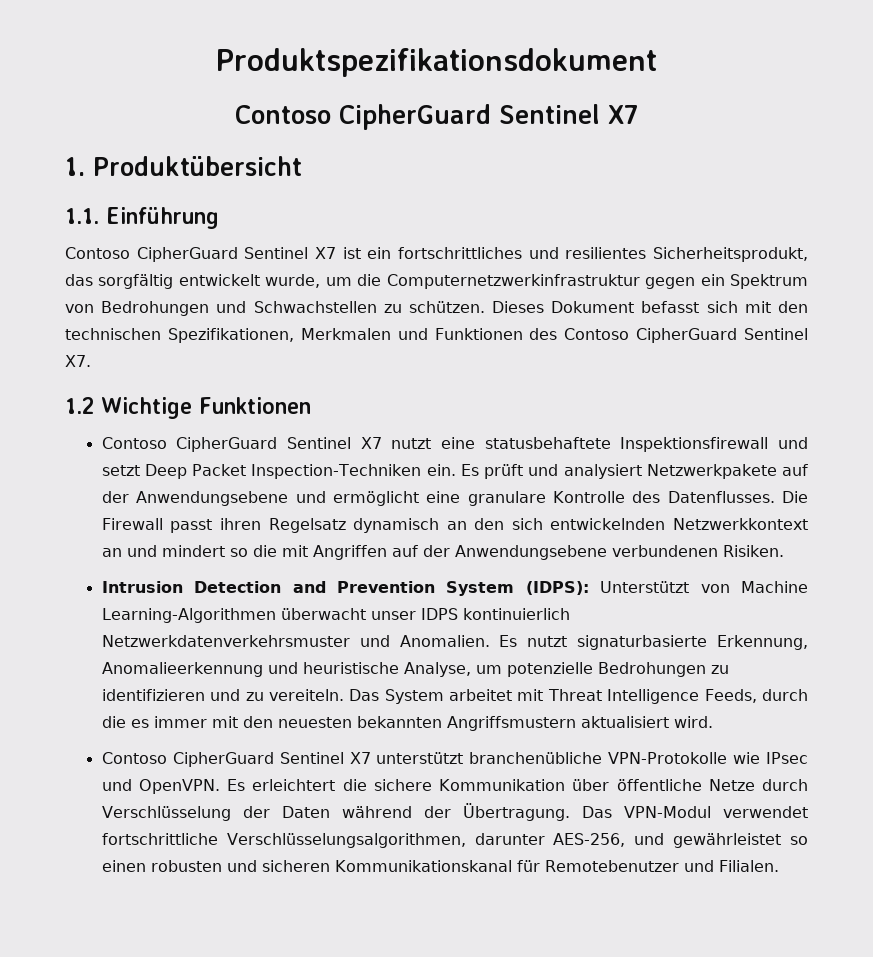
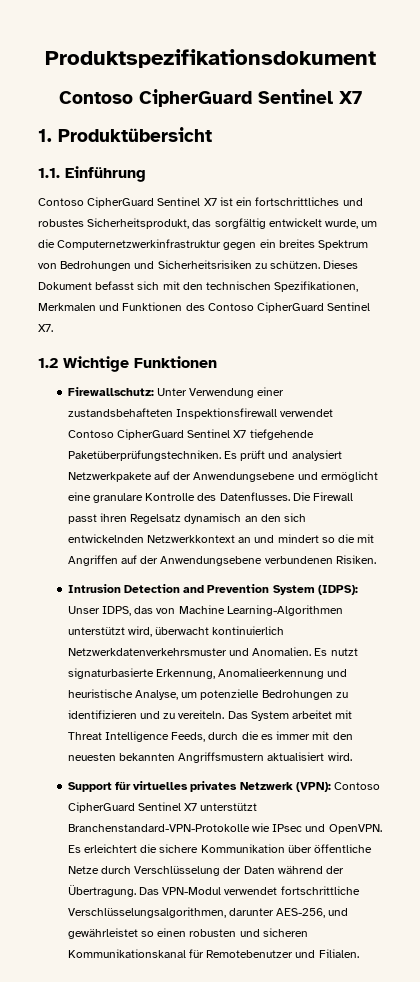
[565,247,647,259] resilientes -> [38,219,84,227] robustes
(725, 280) none -> [278,239,315,248] breites
[253,301,377,313] Schwachstellen -> [157,260,252,269] Sicherheitsrisiken
[101,437,808,452] [101,464,456,479] Contoso CipherGuard Sentinel X7 nutzt eine statusbehaftete Inspektionsfirewall und setzt Deep Packet Inspection-Techniken ein. -> [67,387,285,398] [67,408,334,419] [67,429,314,440] [67,450,221,461] Firewallschutz: Unter Verwendung einer zustandsbehafteten Inspektionsfirewall verwendet Contoso CipherGuard Sentinel X7 tiefgehende Paketüberprüfungstechniken.
[600,581,808,593] [101,608,458,623] Unterstützt von Machine Learning-Algorithmen überwacht unser IDPS -> [67,605,343,616] [67,626,210,637] Unser IDPS, das von Machine Learning-Algorithmen unterstützt wird, überwacht
(713, 722) none -> [67,781,331,792] Support für virtuelles privates Netzwerk (VPN):
[469,752,728,764] branchenübliche VPN-Protokolle -> [67,824,250,832] Branchenstandard-VPN-Protokolle

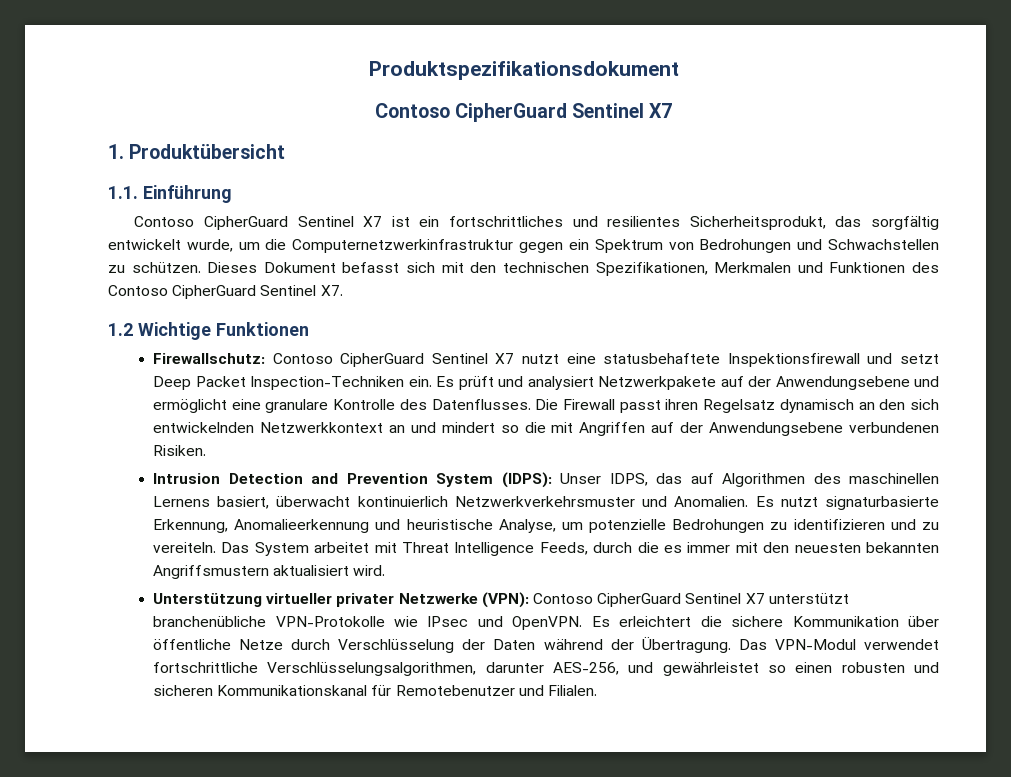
[38,219,84,227] robustes -> [607,216,681,227] resilientes
[278,239,315,248] breites -> (589, 244) none
[157,260,252,269] Sicherheitsrisiken -> [827,239,939,250] Schwachstellen
[156,387,285,398] [67,408,334,419] [67,429,314,440] [67,450,221,461] Unter Verwendung einer zustandsbehafteten Inspektionsfirewall verwendet Contoso CipherGuard Sentinel X7 tiefgehende Paketüberprüfungstechniken. -> [272,353,940,367] [153,376,432,390] Contoso CipherGuard Sentinel X7 nutzt eine statusbehaftete Inspektionsfirewall und setzt Deep Packet Inspection-Techniken ein.
[156,605,343,616] [67,626,152,637] von Machine Learning-Algorithmen unterstützt wird, -> [690,473,939,487] [153,496,270,509] auf Algorithmen des maschinellen Lernens basiert,
[67,648,227,656] Netzwerkdatenverkehrsmuster -> [454,496,635,507] Netzwerkverkehrsmuster
[67,781,293,792] Support für virtuelles privates Netzwerk -> [153,593,478,607] Unterstützung virtueller privater Netzwerke
[67,824,250,832] Branchenstandard-VPN-Protokolle -> [153,616,385,627] branchenübliche VPN-Protokolle

